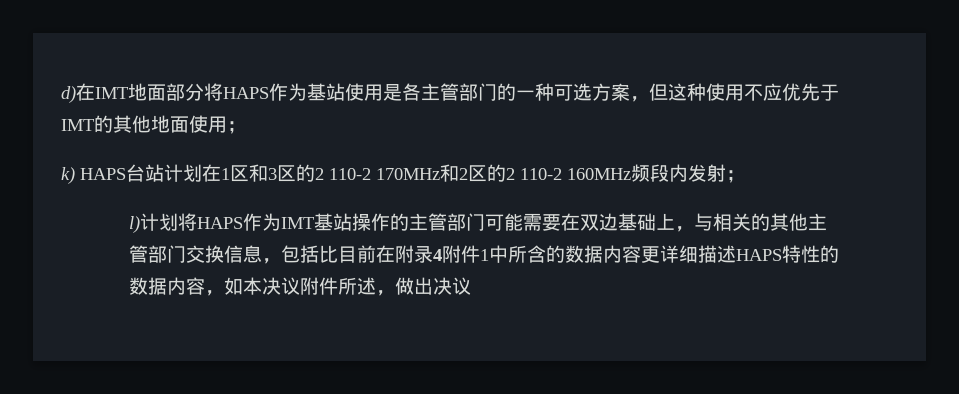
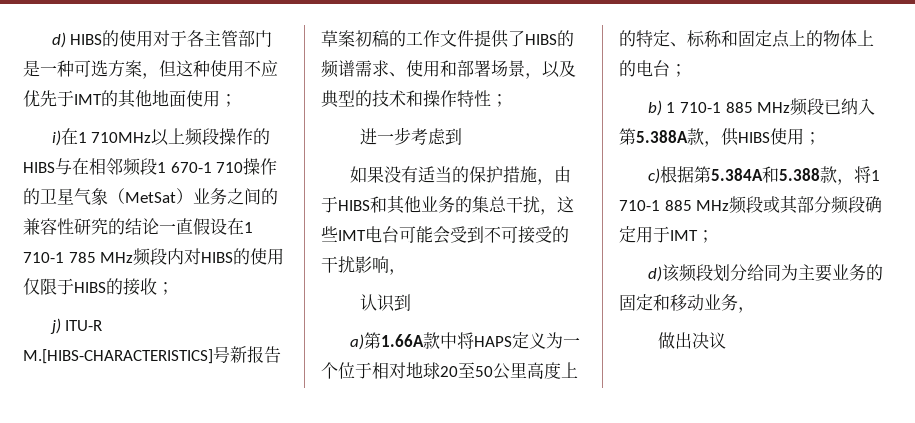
[61,83,402,103] d)在IMT地面部分将HAPS作为基站使用是 -> [51,30,188,48] d) HIBS的使用对于
[497,83,516,101] 的 -> [23,60,40,77] 是
[61,164,745,184] [128,213,827,233] [128,245,839,264] [128,277,395,296] k) HAPS台站计划在1区和3区的2 110-2 170MHz和2区的2 110-2 160MHz频段内发射； // l)计划将HAPS作为IMT基站操作的主管部门可能需要在双边基础上，与相关的其他主管部门交换信息，包括比目前在附录4附件1中所含的数据内容更详细描述HAPS特性的数据内容，如本决议附件所述， -> [51,128,271,146] [23,158,278,176] [23,188,278,205] [23,218,253,235] [23,248,285,266] [23,278,174,296] [49,318,103,334] [23,346,281,364] [321,30,574,48] [321,60,576,79] [321,90,508,108] [359,127,462,145] [349,166,571,185] [321,195,574,215] [321,226,569,244] [321,256,406,275] [359,294,411,312] [349,332,580,350] [321,362,578,380] [619,30,874,48] [619,60,687,77] [647,98,876,116] [619,128,821,147] [647,166,880,185] [619,195,883,214] [619,226,714,243] [647,264,883,282] [619,294,755,313] i)在1 710MHz以上频段操作的HIBS与在相邻频段1 670-1 710操作的卫星气象（MetSat）业务之间的兼容性研究的结论一直假设在1 710-1 785 MHz频段内对HIBS的使用仅限于HIBS的接收； // j) ITU-R M.[HIBS-CHARACTERISTICS]号新报告草案初稿的工作文件提供了HIBS的频谱需求、使用和部署场景，以及典型的技术和操作特性； // 进一步考虑到 // 如果没有适当的保护措施，由于HIBS和其他业务的集总干扰，这些IMT电台可能会受到不可接受的干扰影响， // 认识到 // a)第1.66A款中将HAPS定义为一个位于相对地球20至50公里高度上的特定、标称和固定点上的物体上的电台； // b) 1 710-1 885 MHz频段已纳入第5.388A款，供HIBS使用； // c)根据第5.384A和5.388款，将1 710-1 885 MHz频段或其部分频段确定用于IMT； // d)该频段划分给同为主要业务的固定和移动业务， //

